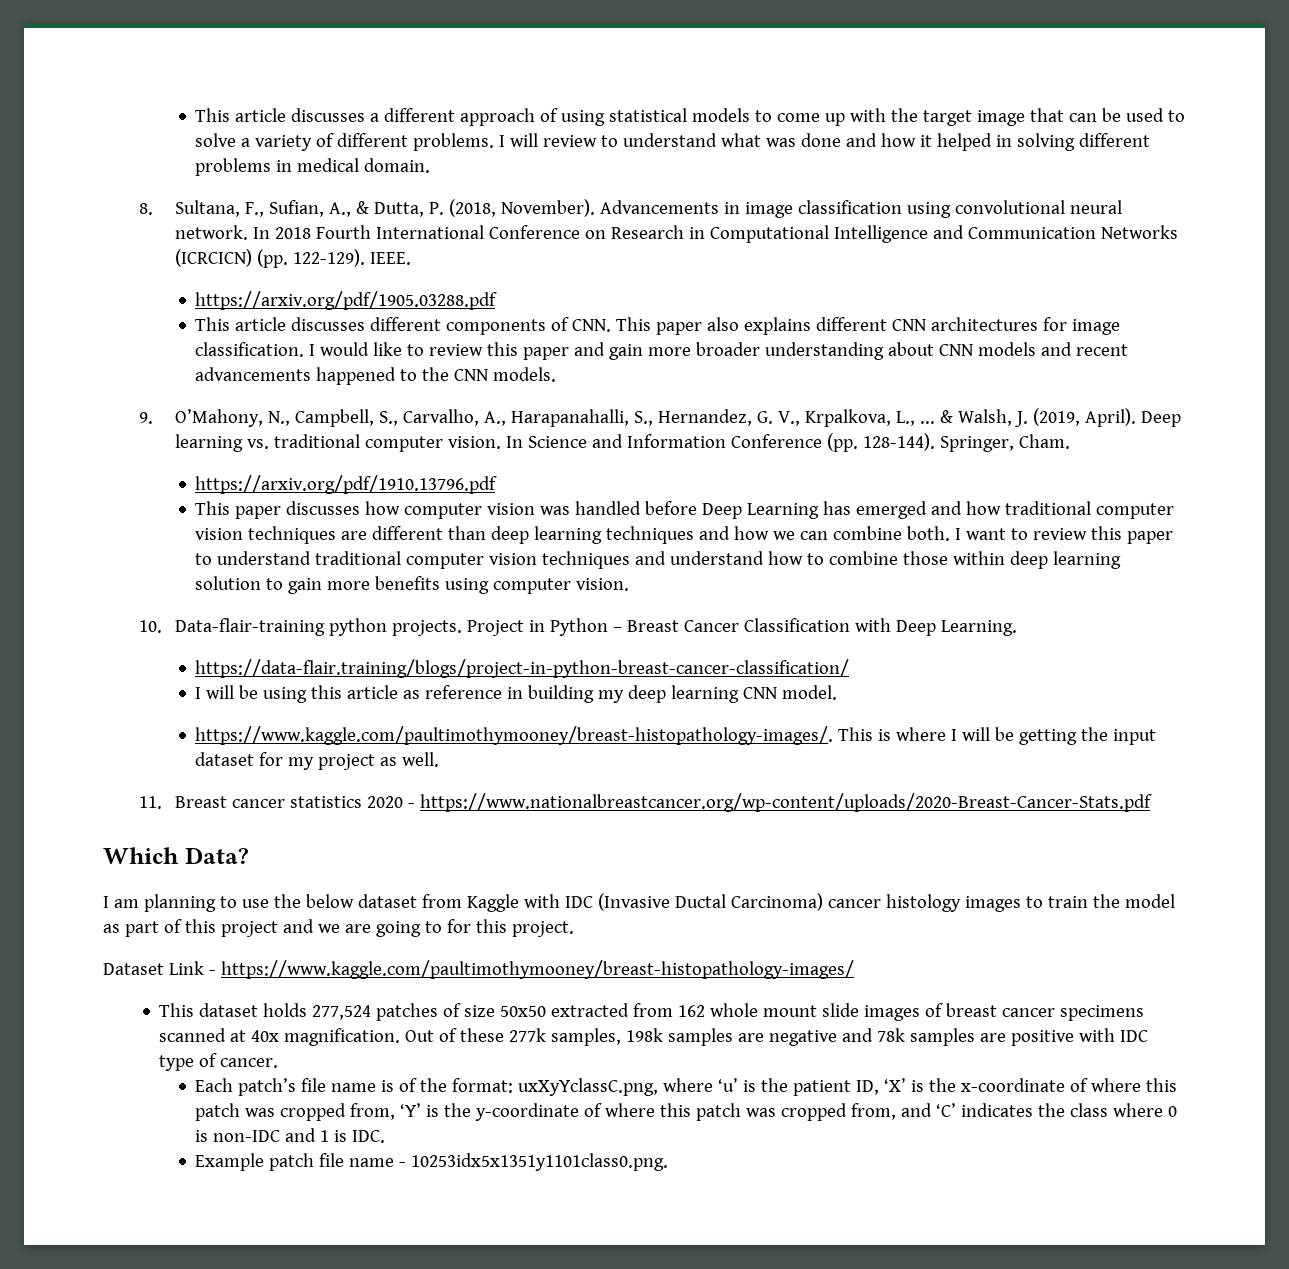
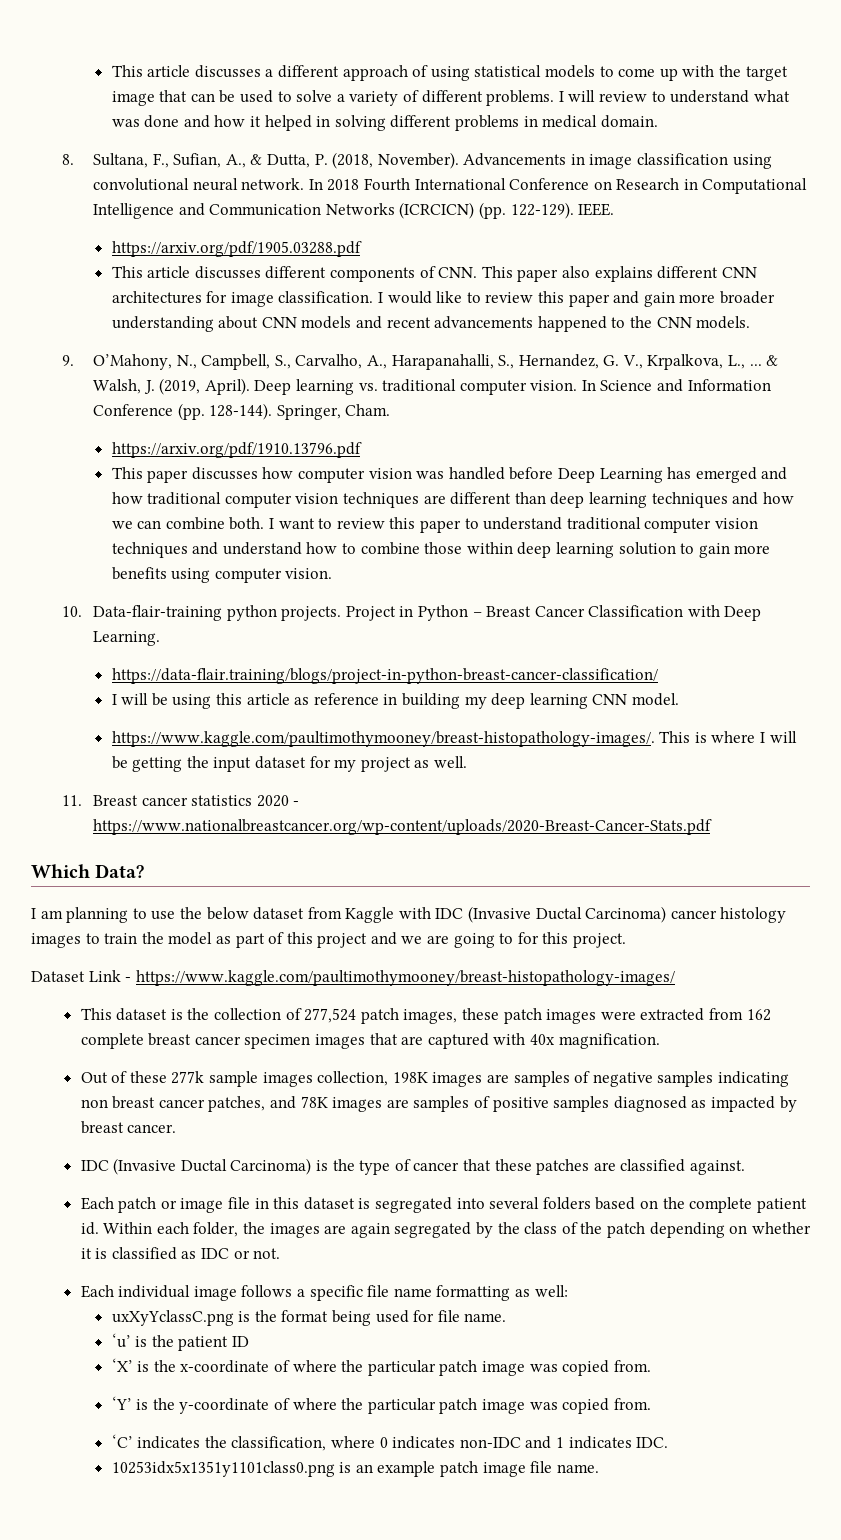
[263,1003,1145,1021] [159,1028,247,1042] holds 277,524 patches of size 50x50 extracted from 162 whole mount slide images of breast cancer specimens scanned at -> [170,1008,771,1024] [80,1033,526,1049] is the collection of 277,524 patch images, these patch images were extracted from 162 complete breast cancer specimen images that are captured with
(401, 1037) none -> (660, 1041) //
[551,1028,1149,1046] [159,1053,279,1071] [195,1078,714,1096] samples, 198k samples are negative and 78k samples are positive with IDC type of cancer. // Each patch’s file name is of the format: uxXyYclassC.png, where -> [209,1071,789,1087] [80,1096,797,1112] [80,1121,177,1134] [80,1158,745,1175] [80,1197,807,1213] [80,1222,811,1238] [80,1247,281,1260] [80,1285,568,1301] [111,1310,507,1326] sample images collection, 198K images are samples of negative samples indicating non breast cancer patches, and 78K images are samples of positive samples diagnosed as impacted by breast cancer. // IDC (Invasive Ductal Carcinoma) is the type of cancer that these patches are classified against. // Each patch or image file in this dataset is segregated into several folders based on the complete patient id. Within each folder, the images are again segregated by the class of the patch depending on whether it is classified as IDC or not. // Each individual image follows a specific file name formatting as well: // uxXyYclassC.png is the format being used for file name. //
[856,1080,880,1095] ID, -> [232,1336,250,1347] ID //
[1146,1078,1178,1092] [195,1103,396,1121] this patch was cropped from, -> [341,1360,651,1376] the particular patch image was copied from. //
[660,1103,933,1121] this patch was cropped from, and -> [341,1398,651,1414] the particular patch image was copied from. //
[1070,1103,1109,1117] class -> [231,1436,327,1451] classification,
[195,1130,209,1142] is -> [392,1436,456,1449] indicates
[334,1130,348,1142] is -> [568,1436,632,1449] indicates
[195,1153,669,1171] Example patch file name - 10253idx5x1351y1101class0.png. -> [111,1461,599,1477] 10253idx5x1351y1101class0.png is an example patch image file name.

